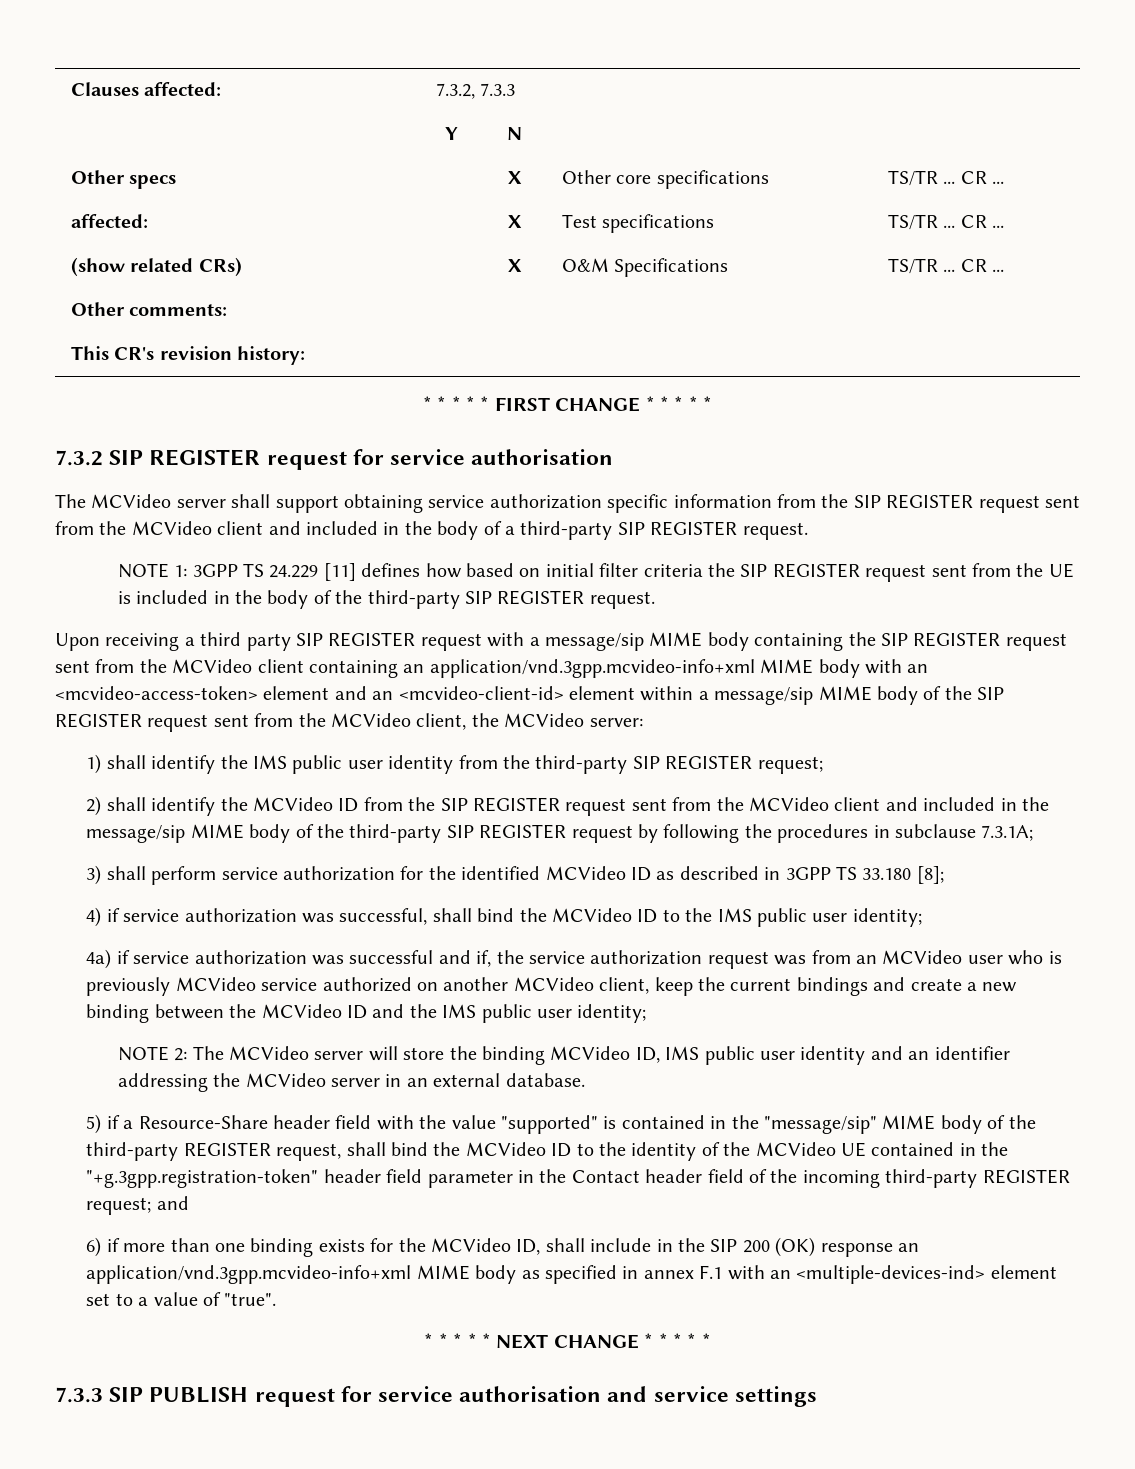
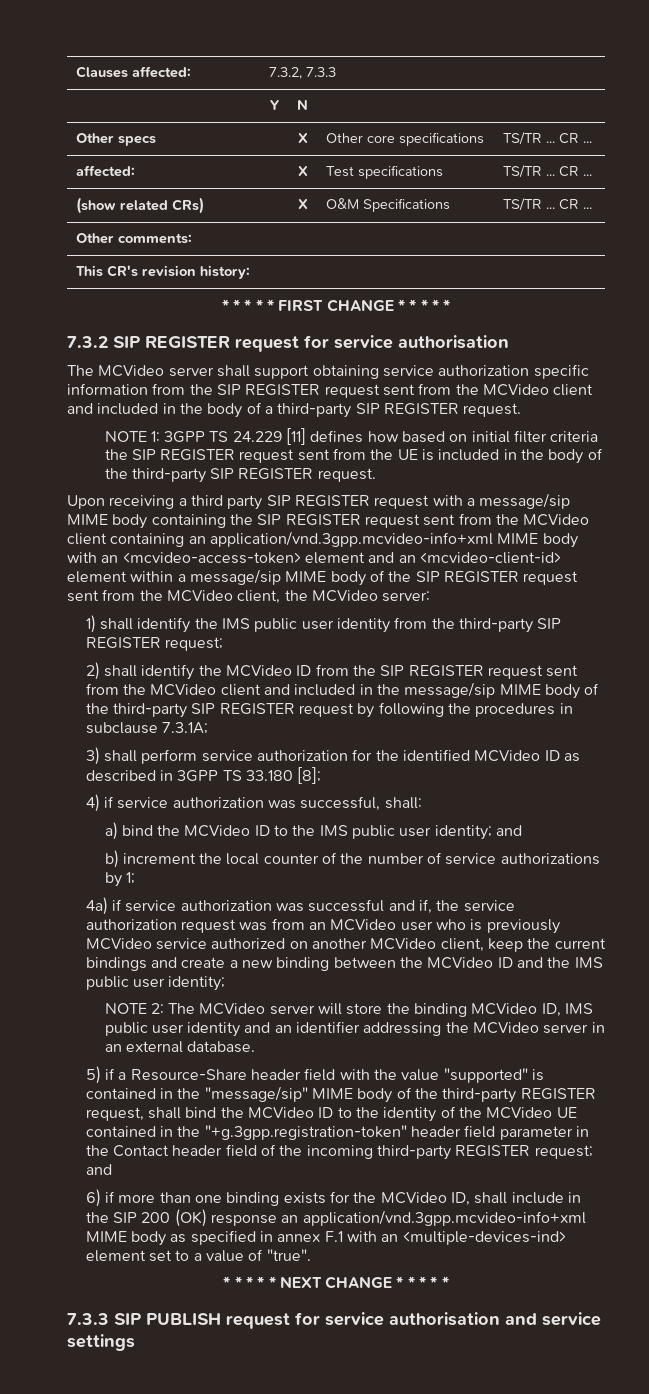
[432,908,472,922] shall -> [384,797,422,809] [104,822,118,840] shall: // a)
(922, 917) none -> [496,825,523,836] [104,850,600,868] [104,872,135,887] and // b) increment the local counter of the number of service authorizations by 1;

